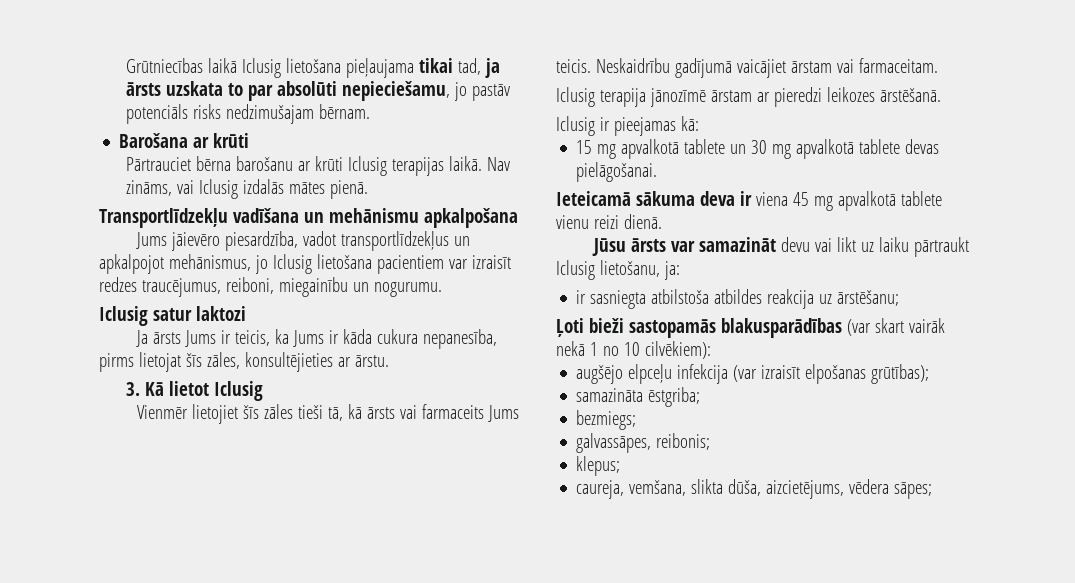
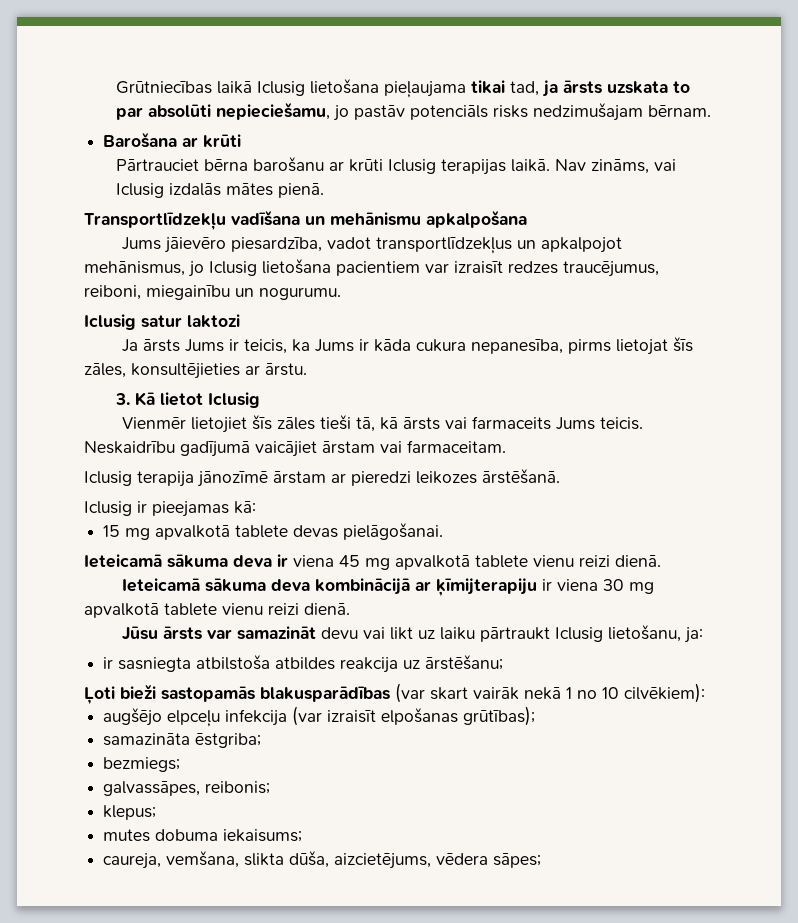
[730,139,901,159] un 30 mg apvalkotā tablete -> (289, 531) none
(662, 221) none -> [121,578,654,596] [84,603,350,618] // Ieteicamā sākuma deva kombinācijā ar ķīmijterapiju ir viena 30 mg apvalkotā tablete vienu reizi dienā.
(621, 466) none -> [103,829,303,842] // mutes dobuma iekaisums;

